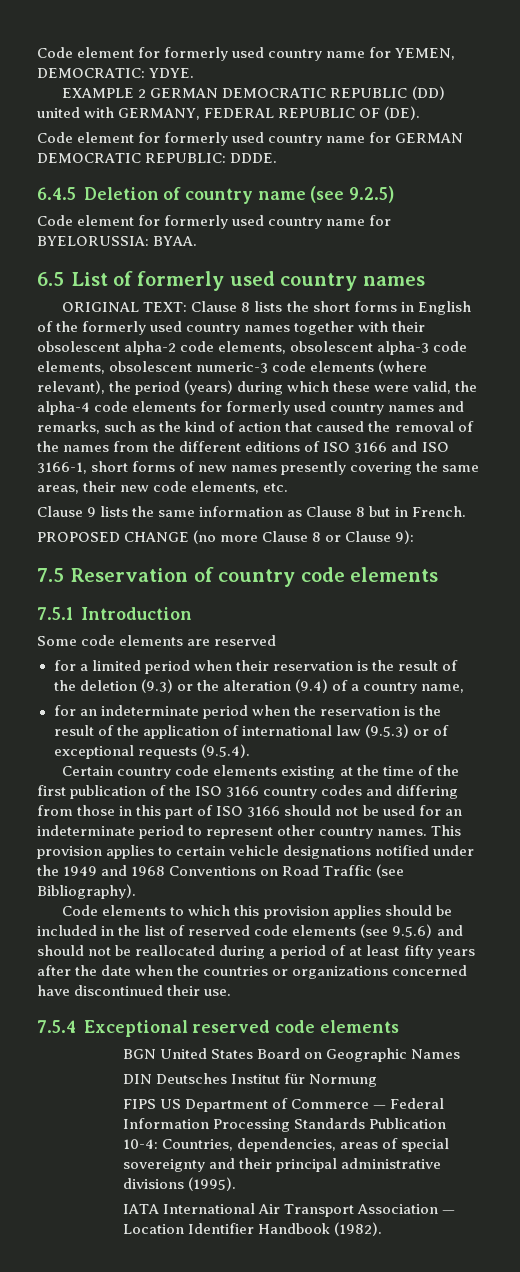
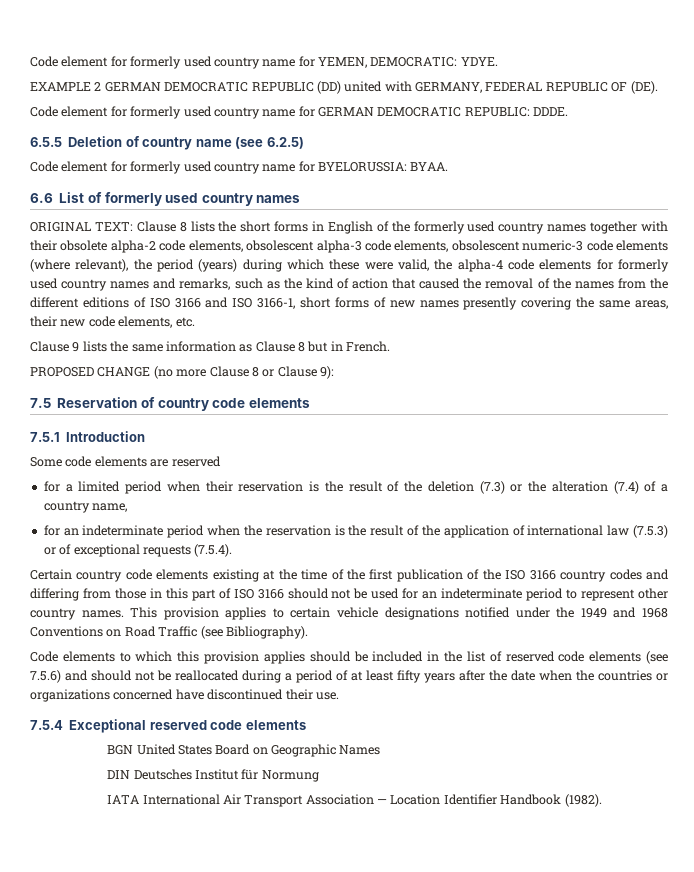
[37,187,76,200] 6.4.5 -> [30,137,62,147] 6.5.5
[349,186,395,203] 9.2.5) -> [266,137,304,149] 6.2.5)
[37,272,64,286] 6.5 -> [30,193,53,203] 6.6
[37,341,120,352] obsolescent -> [60,240,108,251] obsolete
[140,679,173,693] (9.3) -> [479,481,505,494] (7.3)
[294,679,328,693] (9.4) -> [613,481,639,494] (7.4)
[364,724,409,738] (9.5.3) -> [633,525,668,538] (7.5.3)
[200,744,250,758] (9.5.4). -> [194,544,233,557] (7.5.4).
[392,924,433,938] 9.5.6) -> [30,670,61,683] 7.5.6)
[122,1098,445,1112] [122,1118,446,1132] [122,1138,450,1152] [122,1158,441,1172] [122,1177,236,1191] // FIPS US Department of Commerce — Federal Information Processing Standards Publication 10-4: Countries, dependencies, areas of special sovereignty and their principal administrative divisions (1995). -> (319, 776) none

